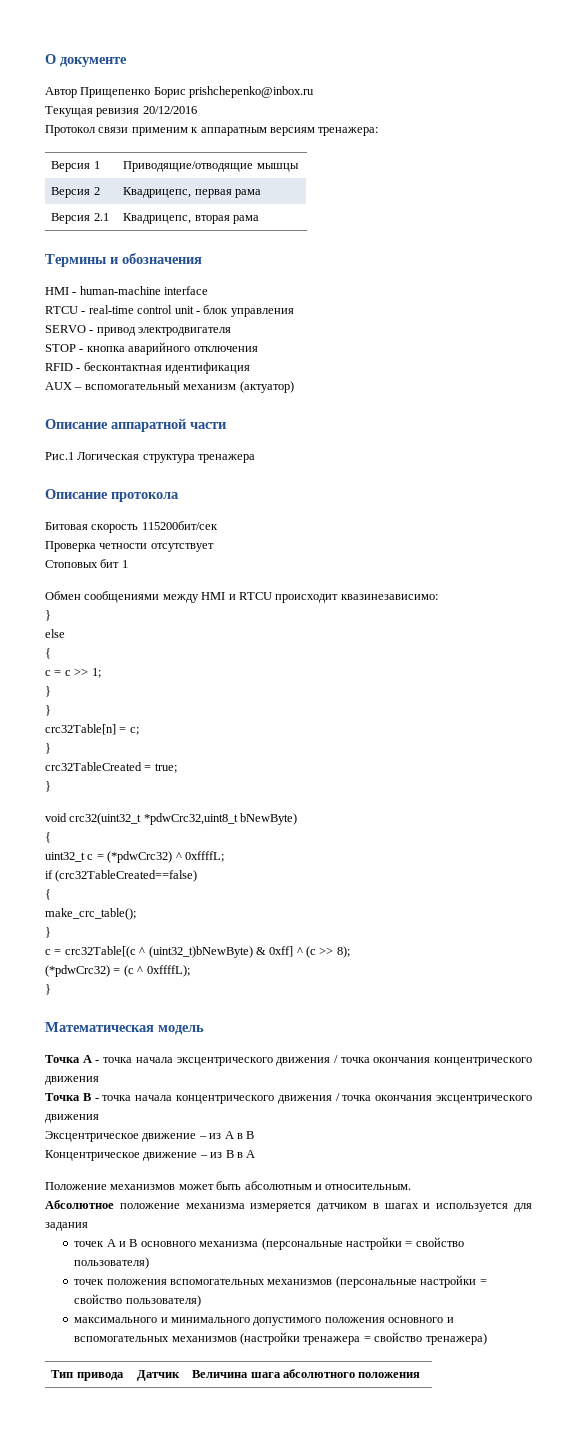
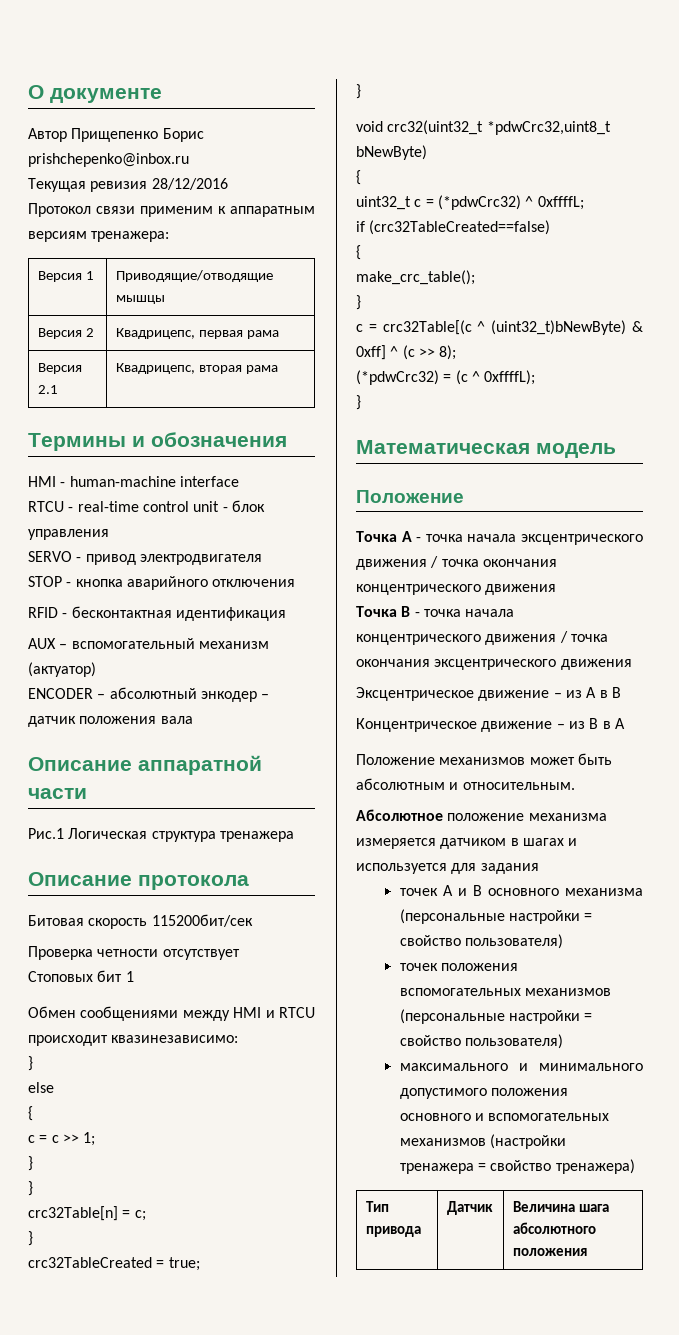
[142,106,197,114] 20/12/2016 -> [151,178,228,190] 28/12/2016
(294, 387) none -> [28,687,270,702] [28,716,193,727] // ENCODER – абсолютный энкодер – датчик положения вала
(204, 1030) none -> [356,490,464,503] // Положение

